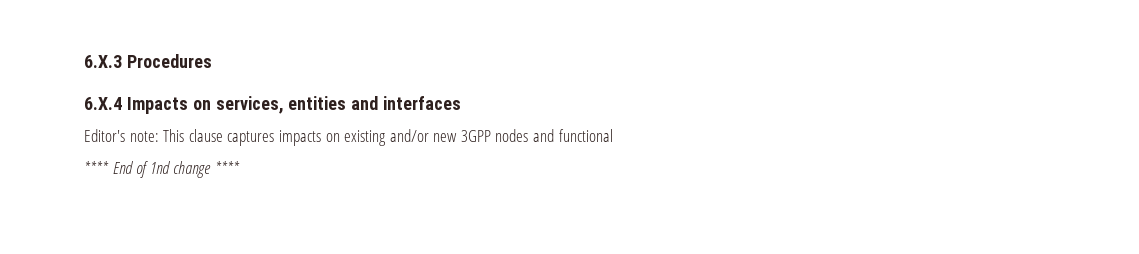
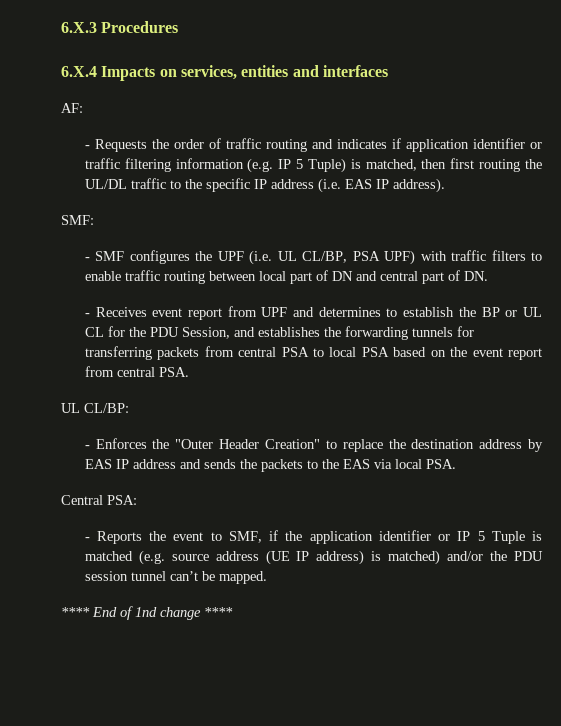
[84,129,613,146] Editor's note: This clause captures impacts on existing and/or new 3GPP nodes and functional -> [61,103,83,113] [84,138,542,152] [84,158,542,173] [84,178,445,193] [61,215,94,225] [84,250,542,265] [84,270,488,284] [84,306,542,320] [84,326,474,340] [84,346,542,360] [84,366,189,377] [61,403,129,413] [84,438,543,452] [84,459,456,472] [61,495,137,505] [84,530,542,544] [84,550,543,565] [84,571,267,584] AF: // - Requests the order of traffic routing and indicates if application identifier or traffic filtering information (e.g. IP 5 Tuple) is matched, then first routing the UL/DL traffic to the specific IP address (i.e. EAS IP address). // SMF: // - SMF configures the UPF (i.e. UL CL/BP, PSA UPF) with traffic filters to enable traffic routing between local part of DN and central part of DN. // - Receives event report from UPF and determines to establish the BP or UL CL for the PDU Session, and establishes the forwarding tunnels for transferring packets from central PSA to local PSA based on the event report from central PSA. // UL CL/BP: // - Enforces the "Outer Header Creation" to replace the destination address by EAS IP address and sends the packets to the EAS via local PSA. // Central PSA: // - Reports the event to SMF, if the application identifier or IP 5 Tuple is matched (e.g. source address (UE IP address) is matched) and/or the PDU session tunnel can’t be mapped.

